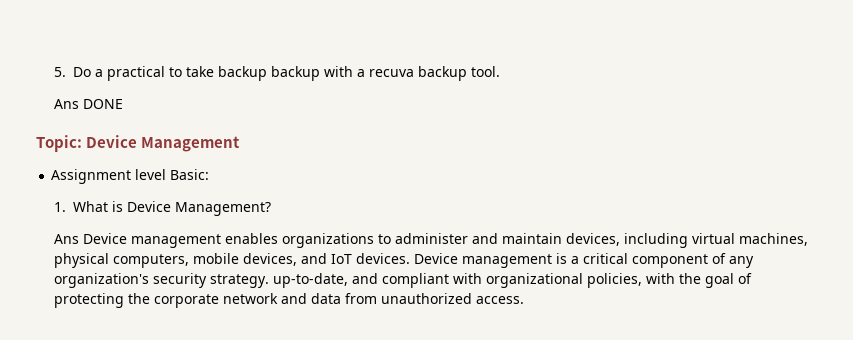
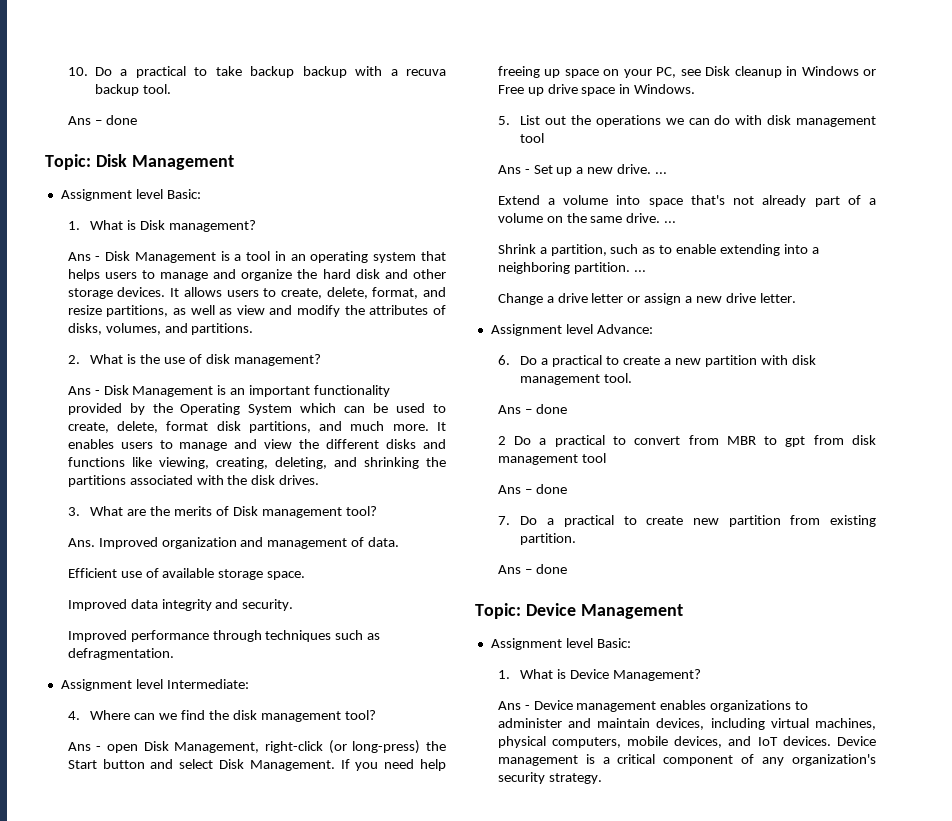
[53,67,66,77] 5. -> [67,67,88,76] 10.
[82,99,123,109] DONE -> [94,115,137,125] [45,154,234,170] [60,189,201,201] [67,220,257,232] [67,251,446,263] [67,269,446,281] [67,287,447,299] [67,305,446,317] [67,323,254,335] [67,354,321,366] [67,385,391,397] [67,403,447,415] [67,421,446,433] [67,439,447,451] [67,457,447,469] [67,475,320,487] [67,506,377,518] [67,537,400,549] [67,568,306,580] [67,599,294,611] [67,630,381,642] [67,648,174,660] [60,679,249,691] [67,710,376,722] [67,740,446,754] [67,759,446,771] [497,66,876,78] [497,84,696,96] [497,115,876,127] [520,133,545,143] [497,164,668,176] [497,195,877,207] [497,213,677,223] [497,244,819,256] [497,262,646,274] [497,293,796,305] [490,324,653,336] [497,355,816,367] [520,373,633,385] [497,404,567,414] [497,435,876,447] [497,453,606,465] [497,484,567,494] [497,515,876,527] [520,533,577,545] [497,564,567,574] – done // Topic: Disk Management // Assignment level Basic: // 1. What is Disk management? // Ans - Disk Management is a tool in an operating system that helps users to manage and organize the hard disk and other storage devices. It allows users to create, delete, format, and resize partitions, as well as view and modify the attributes of disks, volumes, and partitions. // 2. What is the use of disk management? // Ans - Disk Management is an important functionality provided by the Operating System which can be used to create, delete, format disk partitions, and much more. It enables users to manage and view the different disks and functions like viewing, creating, deleting, and shrinking the partitions associated with the disk drives. // 3. What are the merits of Disk management tool? // Ans. Improved organization and management of data. // Efficient use of available storage space. // Improved data integrity and security. // Improved performance through techniques such as defragmentation. // Assignment level Intermediate: // 4. Where can we find the disk management tool? // Ans - open Disk Management, right-click (or long-press) the Start button and select Disk Management. If you need help freeing up space on your PC, see Disk cleanup in Windows or Free up drive space in Windows. // 5. List out the operations we can do with disk management tool // Ans - Set up a new drive. ... // Extend a volume into space that's not already part of a volume on the same drive. ... // Shrink a partition, such as to enable extending into a neighboring partition. ... // Change a drive letter or assign a new drive letter. // Assignment level Advance: // 6. Do a practical to create a new partition with disk management tool. // Ans – done // 2 Do a practical to convert from MBR to gpt from disk management tool // Ans – done // 7. Do a practical to create new partition from existing partition. // Ans – done
(79, 239) none -> [524,705,530,710] -
[272,273,752,288] [53,293,524,308] up-to-date, and compliant with organizational policies, with the goal of protecting the corporate network and data from unauthorized access. -> (602, 778) none

